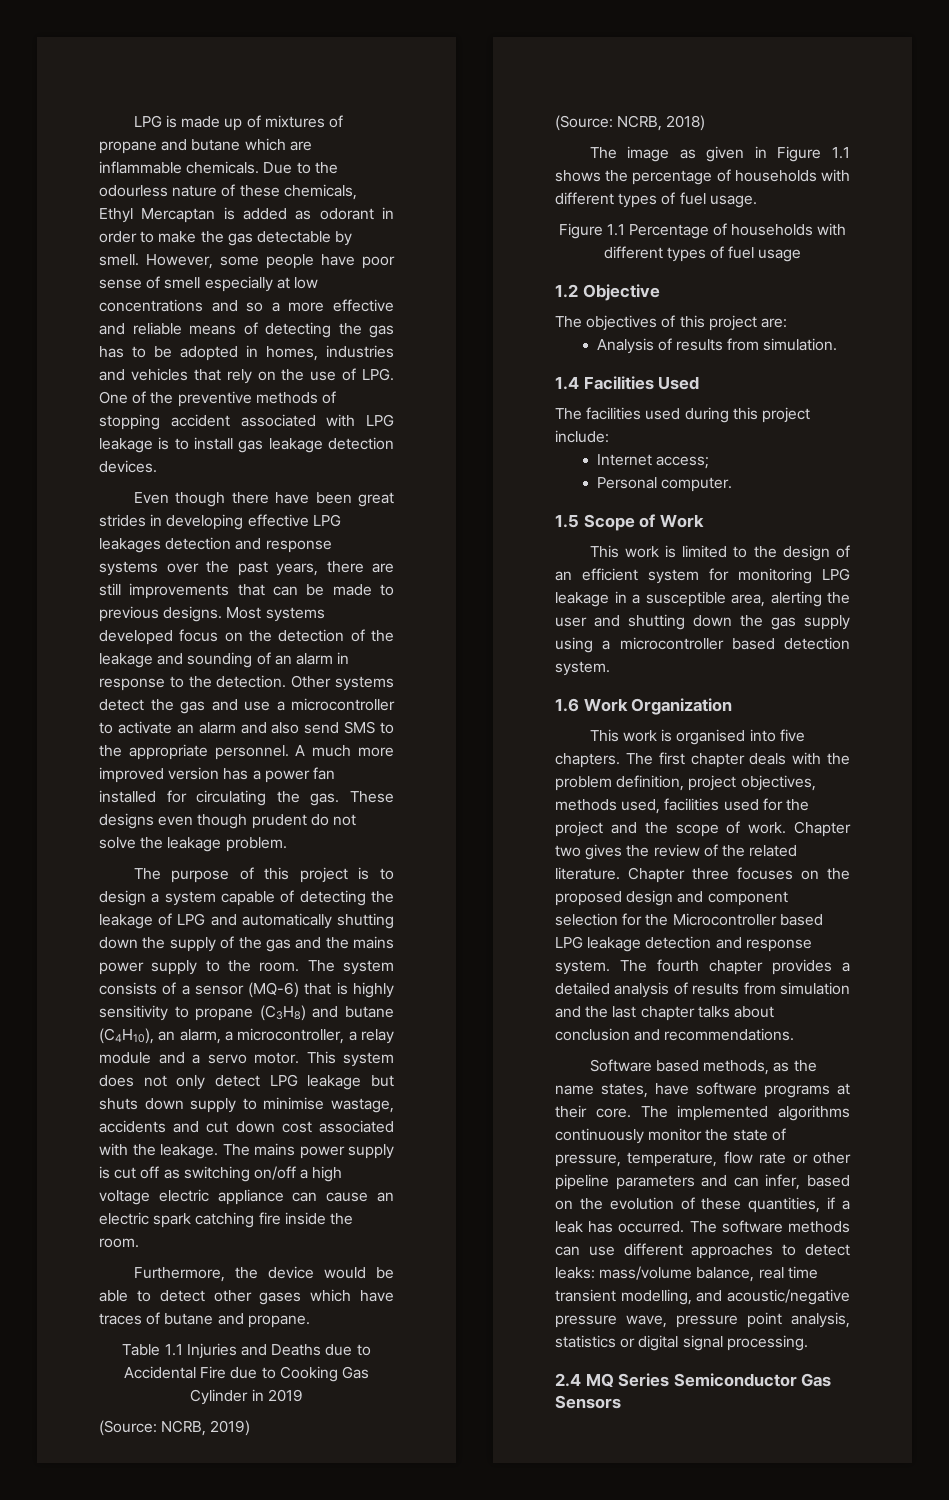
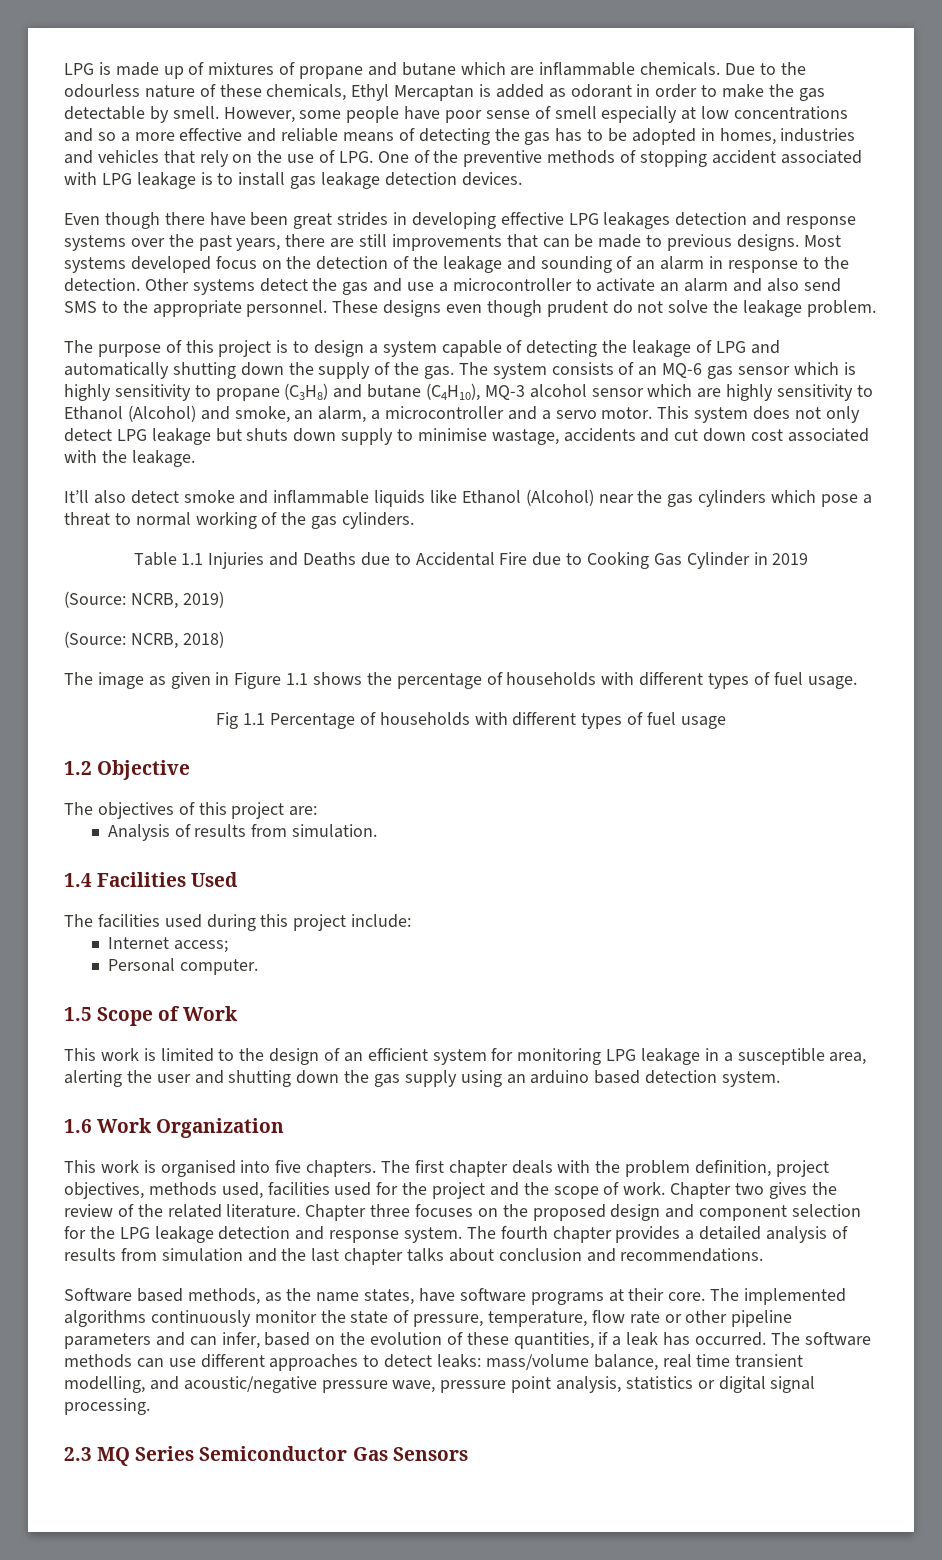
[295,745,394,757] [99,767,335,783] [99,790,340,806] A much more improved version has a power fan installed for circulating the gas. -> (328, 308) none
[265,936,394,952] [99,960,394,975] [99,982,332,998] gas and the mains power supply to the room. The system consists of a sensor (MQ-6) that -> [424,362,839,379] gas. The system consists of an MQ-6 gas sensor which
[158,1028,394,1044] [99,1052,151,1064] an alarm, a microcontroller, a relay module -> [484,384,873,401] [64,405,505,423] MQ-3 alcohol sensor which are highly sensitivity to Ethanol (Alcohol) and smoke, an alarm, a microcontroller
[222,1143,394,1159] [99,1166,343,1182] [99,1189,394,1205] [99,1212,353,1228] [99,1238,139,1248] [133,1266,394,1282] [99,1289,394,1305] [99,1312,310,1328] The mains power supply is cut off as switching on/off a high voltage electric appliance can cause an electric spark catching fire inside the room. // Furthermore, the device would be able to detect other gases which have traces of butane and propane. -> [64,489,872,507] [64,512,415,529] // It’ll also detect smoke and inflammable liquids like Ethanol (Alcohol) near the gas cylinders which pose a threat to normal working of the gas cylinders.
[558,223,603,239] Figure -> [216,712,239,729] Fig
[602,637,724,650] a microcontroller -> [506,1070,590,1084] an arduino
[672,913,823,926] Microcontroller based -> (115, 1232) none
[555,1373,581,1387] 2.4 -> [64,1447,92,1461] 2.3

